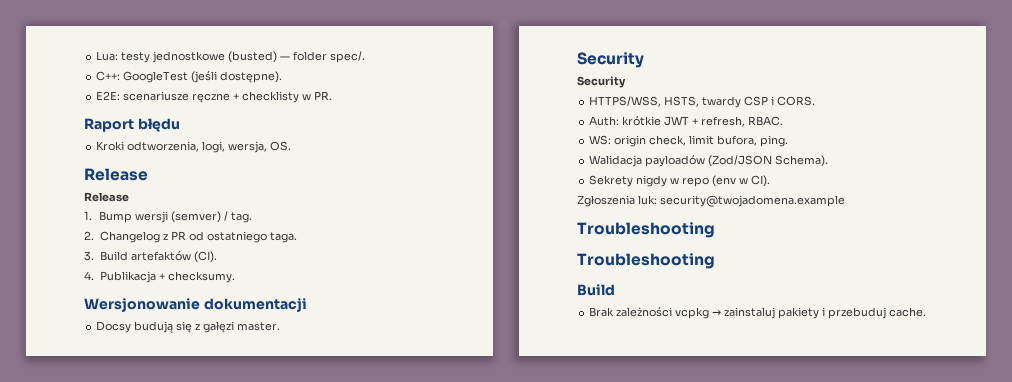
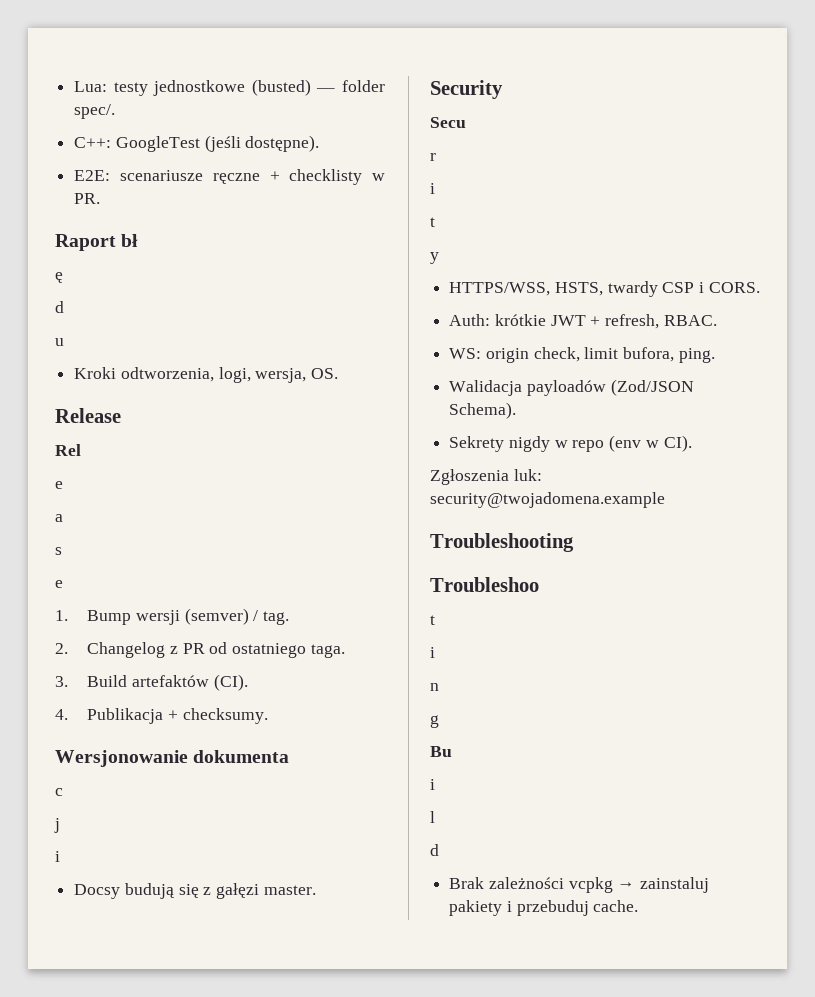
[137,118,180,132] błędu -> [121,234,139,247] [55,272,63,283] [55,301,64,313] [55,338,64,346] bł // ę // d // u
[84,192,129,202] Release -> [55,444,81,456] [55,481,63,489] [55,514,63,522] [55,547,62,555] [55,580,63,588] Rel // e // a // s // e
[203,298,307,312] dokumentacji -> [193,750,290,763] [55,788,63,796] [54,818,60,833] [55,851,60,862] dokumenta // c // j // i
[577,76,626,88] Security -> [430,117,466,128] [430,153,436,161] [430,183,435,194] [430,217,435,227] [430,252,439,264] Secu // r // i // t // y
[577,253,715,269] [577,284,615,296] Troubleshooting // Build -> [430,577,539,592] [430,615,435,625] [430,647,435,658] [430,683,439,691] [430,715,439,728] [430,746,452,757] [430,779,435,790] [430,811,435,823] [430,844,439,856] Troubleshoo // t // i // n // g // Bu // i // l // d

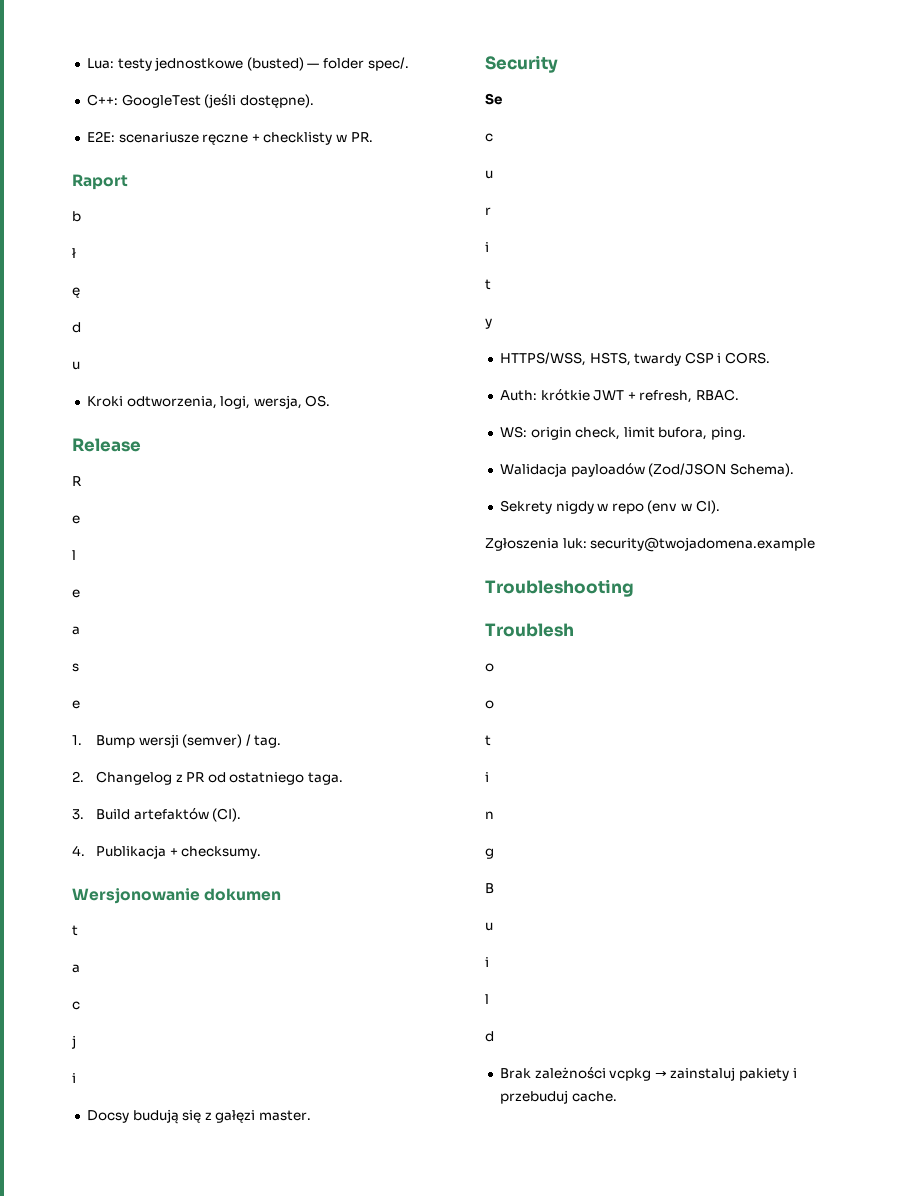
[121,234,139,247] bł -> [72,211,81,222] [72,248,76,258] // b // ł
[55,444,81,456] Rel -> [72,476,82,486] [72,515,80,524] [72,550,76,560] R // e // l
[193,750,290,763] dokumenta -> [204,888,282,901] [72,925,78,936] [72,964,80,973] dokumen // t // a
[430,117,466,128] Secu -> [485,93,502,105] [485,133,493,142] [485,170,493,179] Se // c // u
[430,577,539,592] Troubleshoo -> [485,623,574,637] [485,663,494,672] [485,700,494,709] Troublesh // o // o
[430,746,452,757] Bu -> [485,883,494,894] [485,922,493,931] B // u

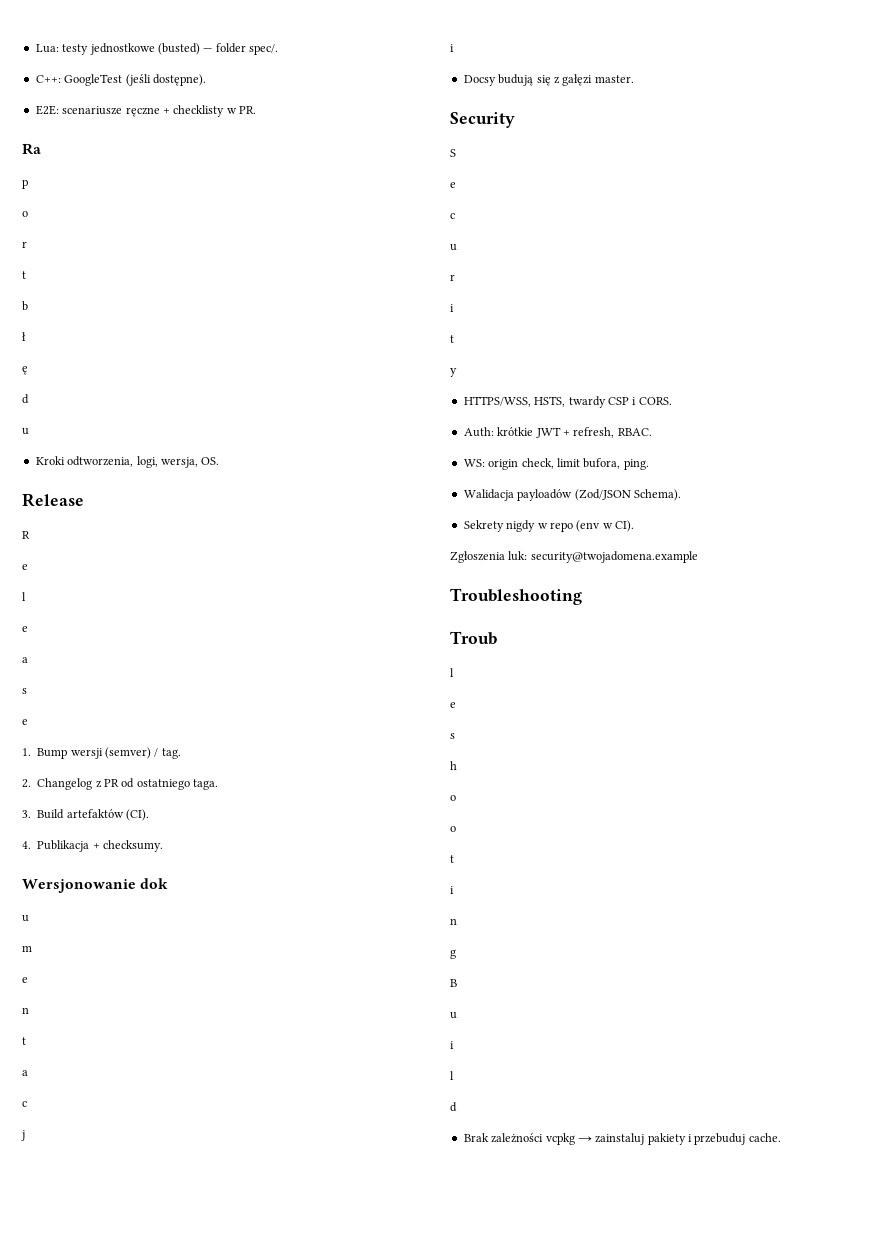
[72,174,128,190] Raport -> [22,143,41,155] [22,179,28,189] [22,211,28,217] [22,241,27,248] [22,271,26,279] Ra // p // o // r // t
[204,888,282,901] dokumen -> [140,878,169,889] [22,915,29,922] [22,945,32,952] [22,977,28,983] [22,1007,29,1014] dok // u // m // e // n
[485,93,502,105] Se -> [450,149,456,157] [450,182,456,188] S // e
[485,623,574,637] Troublesh -> [450,631,497,645] [450,668,454,677] [450,702,456,708] [450,733,455,739] [450,761,457,770] Troub // l // e // s // h

